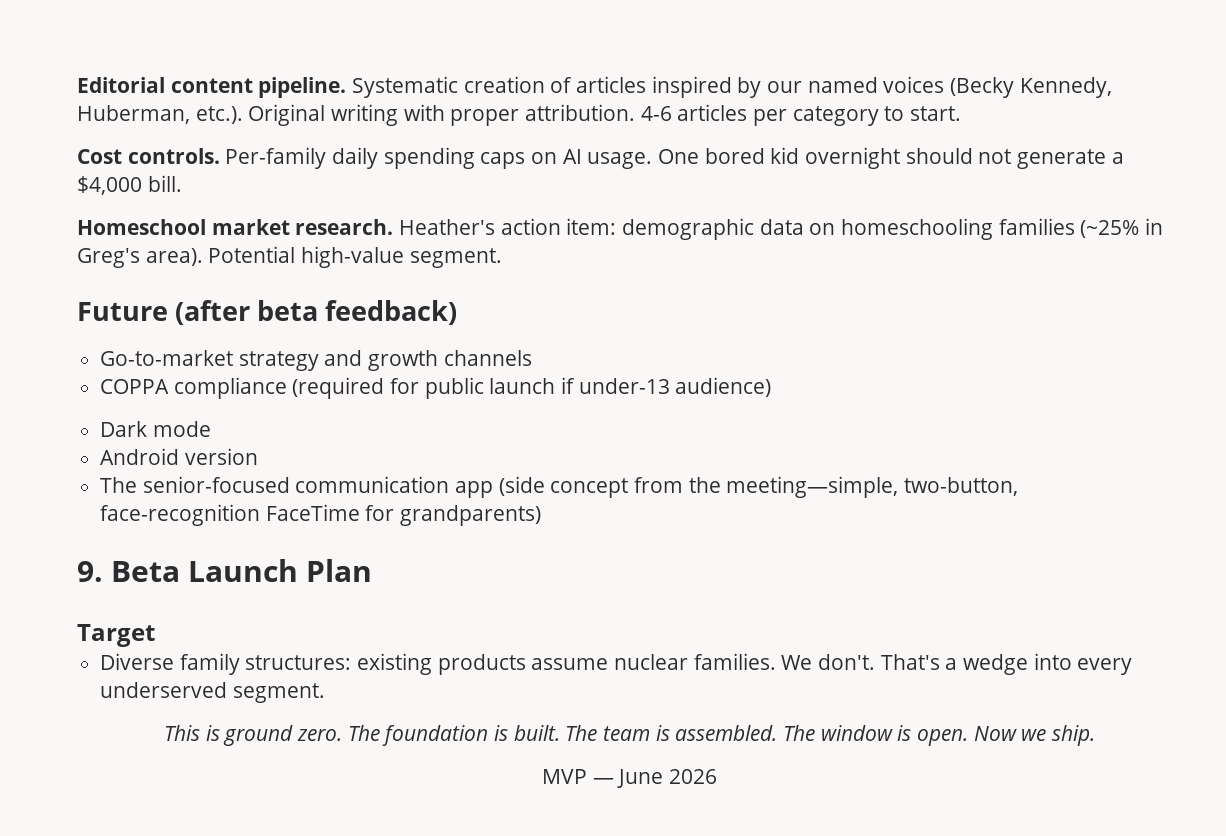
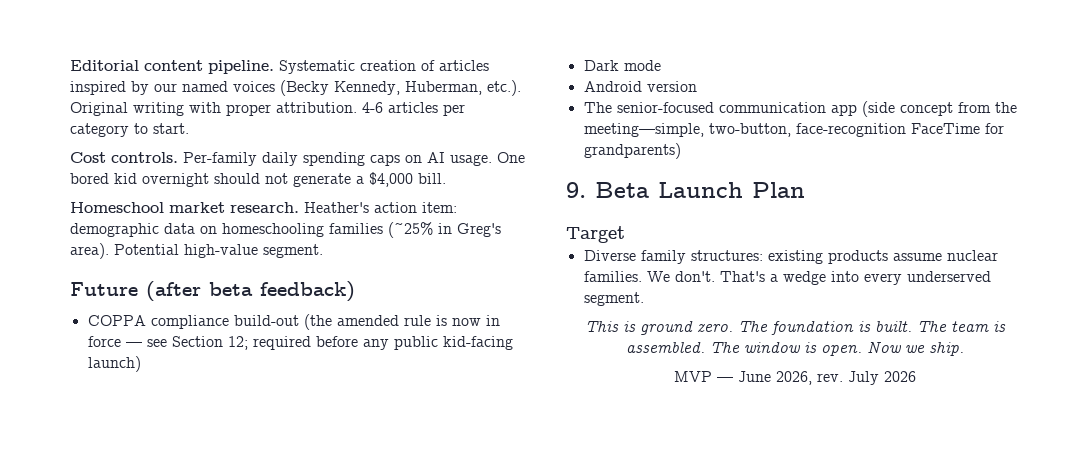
[100,350,532,371] [100,377,772,399] Go-to-market strategy and growth channels // COPPA compliance (required for public launch if under-13 audience) -> [87,314,500,330] [87,336,513,350] [87,356,141,372] COPPA compliance build-out (the amended rule is now in force — see Section 12; required before any public kid-facing launch)
(664, 778) none -> [775,371,879,385] 2026, rev. July

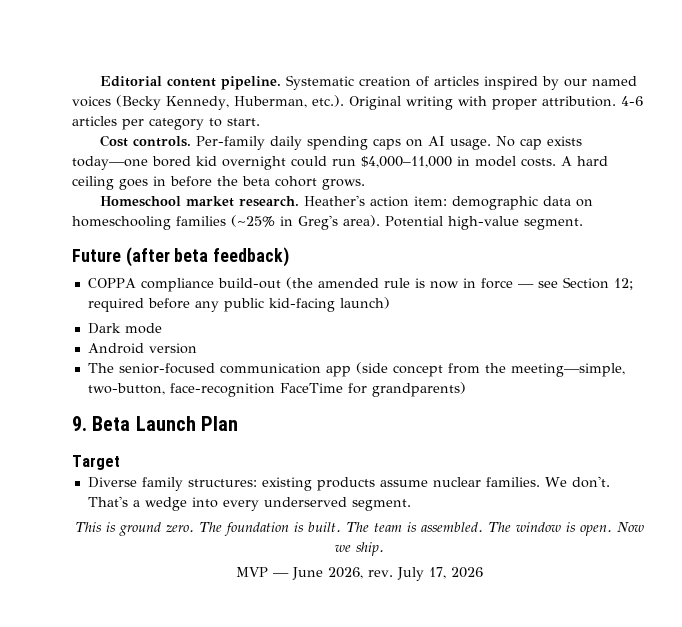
[497,152,525,163] [70,172,446,187] One bored kid overnight should not generate a $4,000 bill. -> [495,136,582,150] [72,156,608,170] [72,176,365,190] No cap exists today—one bored kid overnight could run $4,000–11,000 in model costs. A hard ceiling goes in before the beta cohort grows.
(879, 378) none -> [428,567,446,579] 17,

